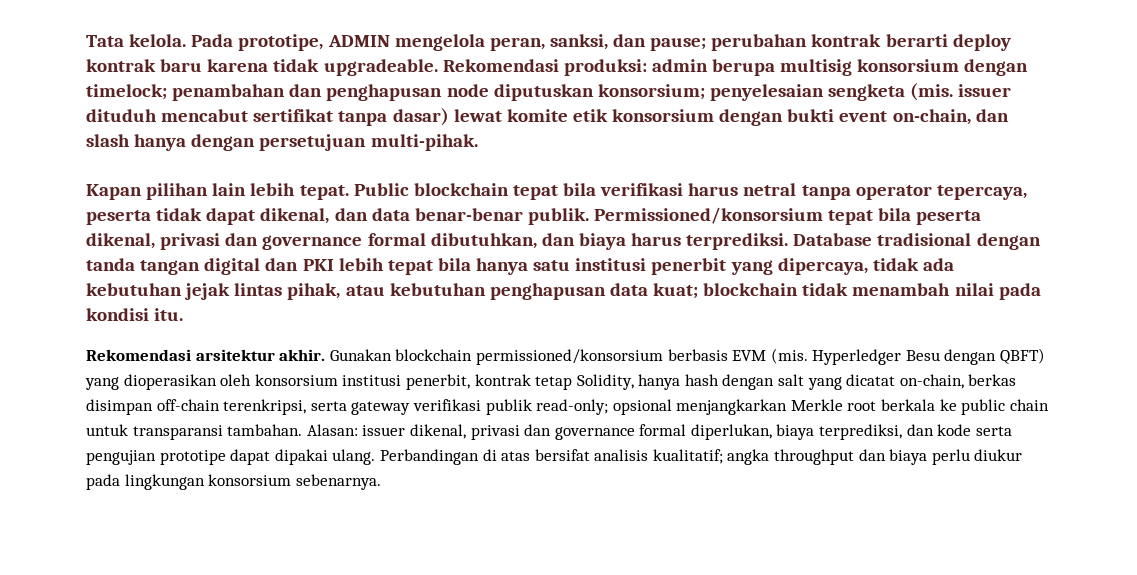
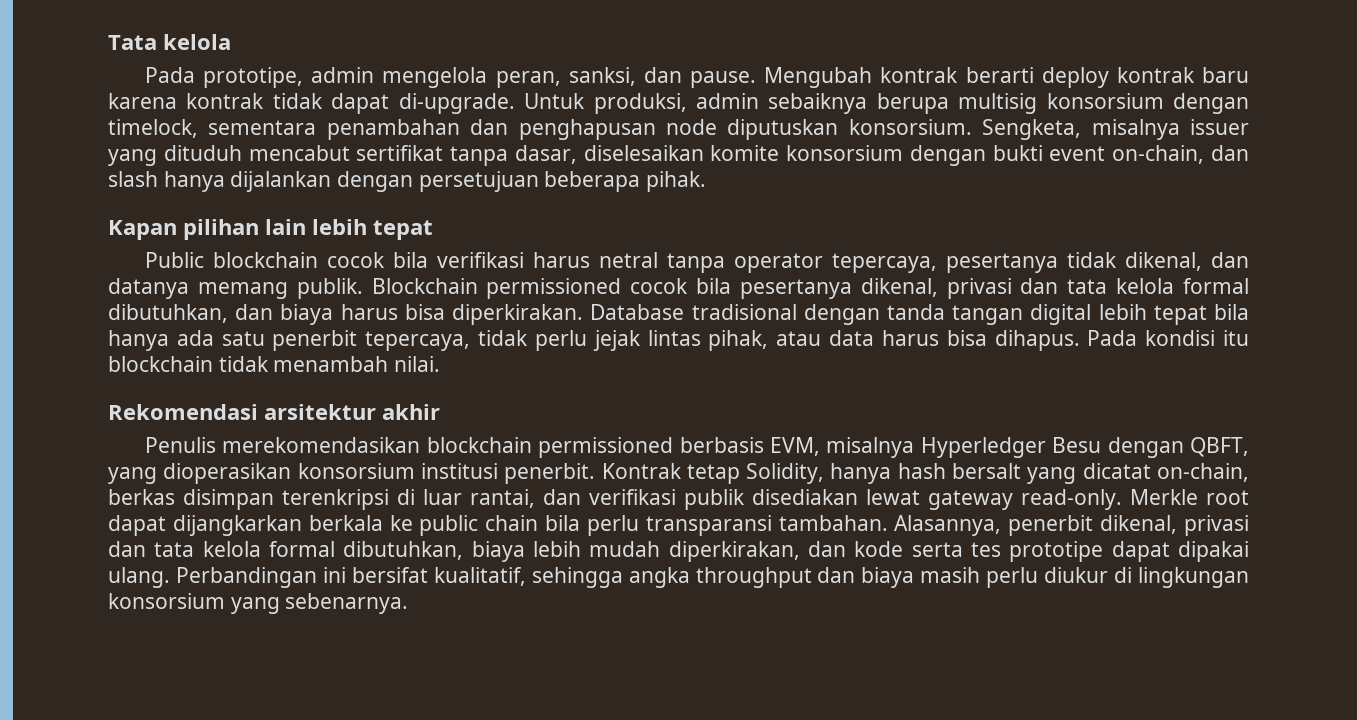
[129,34,187,47] kelola. -> [163,34,231,50] kelola //
[327,35,390,47] ADMIN -> [311,67,375,83] admin
[650,34,808,51] pause; perubahan -> [689,67,873,88] pause. Mengubah
[273,59,708,76] tidak upgradeable. Rekomendasi produksi: admin -> [186,93,868,114] kontrak tidak dapat di-upgrade. Untuk produksi, admin sebaiknya
[86,84,167,100] timelock; -> [108,119,317,138] timelock, sementara
[597,83,1012,101] [86,108,608,126] konsorsium; penyelesaian sengketa (mis. issuer dituduh mencabut sertifikat tanpa dasar) lewat komite etik -> [848,119,1249,140] [108,145,780,166] konsorsium. Sengketa, misalnya issuer yang dituduh mencabut sertifikat tanpa dasar, diselesaikan komite
(187, 142) none -> [230,171,332,192] dijalankan
[370,134,478,151] multi-pihak. -> [544,171,707,192] beberapa pihak.
[299,185,349,200] tepat. -> [373,220,433,240] tepat //
[512,185,558,200] tepat -> [326,252,385,268] cocok
[86,207,982,225] [86,233,363,250] peserta tidak dapat dikenal, dan data benar-benar publik. Permissioned/konsorsium tepat bila peserta dikenal, privasi dan governance -> [945,252,1249,273] [108,278,1175,299] pesertanya tidak dikenal, dan datanya memang publik. Blockchain permissioned cocok bila pesertanya dikenal, privasi dan tata kelola
[686,233,789,250] terprediksi. -> [404,304,584,325] bisa diperkirakan.
[265,258,334,271] dan PKI -> (1092, 314) none
[533,258,954,275] [86,283,1041,300] [86,308,184,321] [86,348,808,365] satu institusi penerbit yang dipercaya, tidak ada kebutuhan jejak lintas pihak, atau kebutuhan penghapusan data kuat; blockchain tidak menambah nilai pada kondisi itu. // Rekomendasi arsitektur akhir. Gunakan blockchain permissioned/konsorsium berbasis EVM (mis. -> [176,330,1250,351] [108,356,441,372] [108,404,440,420] [144,437,915,458] ada satu penerbit tepercaya, tidak perlu jejak lintas pihak, atau data harus bisa dihapus. Pada kondisi itu blockchain tidak menambah nilai. // Rekomendasi arsitektur akhir // Penulis merekomendasikan blockchain permissioned berbasis EVM, misalnya
[1000,348,1046,364] QBFT) -> [1189,437,1249,457] QBFT,
[220,374,252,386] oleh -> (292, 473) none
[405,374,531,390] penerbit, kontrak -> [504,463,682,484] penerbit. Kontrak
[722,374,805,390] dengan salt -> [952,463,1022,479] bersalt
[156,399,1049,415] [86,424,903,440] off-chain terenkripsi, serta gateway verifikasi publik read-only; opsional menjangkarkan Merkle root berkala ke public chain untuk transparansi tambahan. Alasan: issuer dikenal, privasi dan governance formal diperlukan, biaya terprediksi, -> [282,489,1249,510] [108,515,1249,536] [108,541,800,562] terenkripsi di luar rantai, dan verifikasi publik disediakan lewat gateway read-only. Merkle root dapat dijangkarkan berkala ke public chain bila perlu transparansi tambahan. Alasannya, penerbit dikenal, privasi dan tata kelola formal dibutuhkan, biaya lebih mudah diperkirakan,
[86,450,156,465] pengujian -> [971,542,1002,557] tes
[482,449,723,464] di atas bersifat analisis kualitatif; -> [322,567,623,588] ini bersifat kualitatif, sehingga
(928, 457) none -> [920,567,981,583] masih
[86,474,120,490] pada -> [1114,567,1133,583] di
(292, 480) none -> [230,597,280,614] yang

